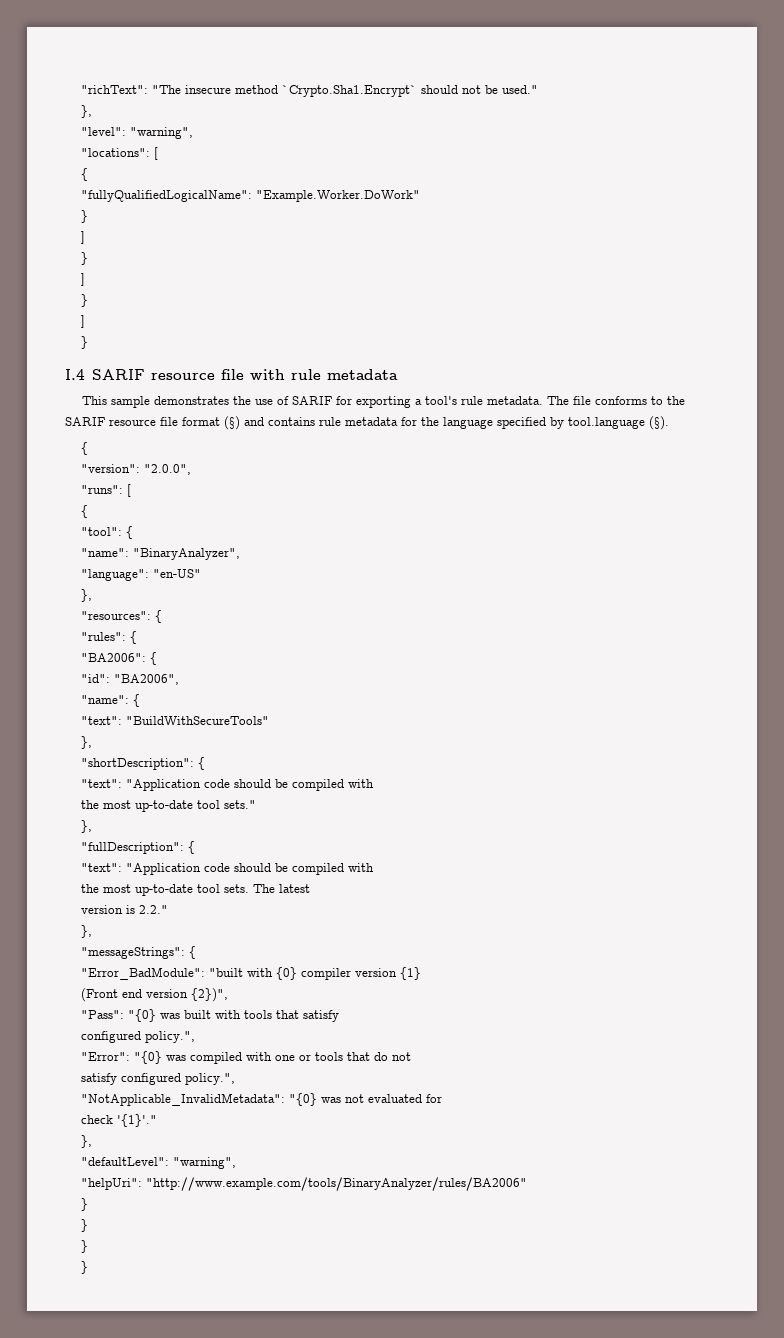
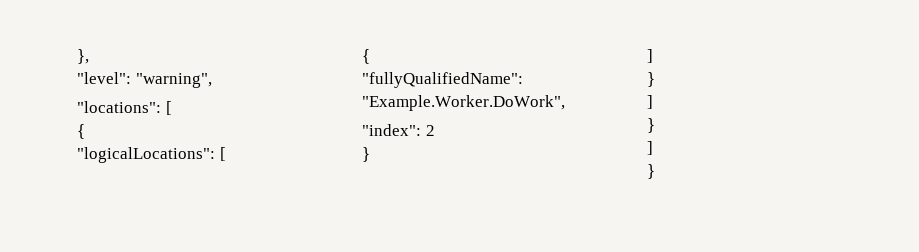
[80,85,538,97] "richText": "The insecure method `Crypto.Sha1.Encrypt` should not be used." // -> (77, 56) none
[80,190,420,202] "fullyQualifiedLogicalName": "Example.Worker.DoWork" -> [77,147,227,163] [362,49,371,64] [362,72,524,88] [362,95,566,111] [362,124,436,136] "logicalLocations": [ // { // "fullyQualifiedName": "Example.Worker.DoWork", // "index": 2
[65,369,398,380] [81,396,685,408] [65,416,669,430] [80,442,88,455] [80,464,191,475] [80,484,131,497] [80,505,88,518] [80,526,133,539] [80,548,240,560] [80,569,201,581] [80,589,92,602] [80,610,162,623] [80,631,137,644] [80,652,157,665] [80,674,179,685] [80,694,140,707] [80,716,269,725] [80,736,92,749] [80,757,205,770] [80,779,374,791] [80,800,256,812] [80,820,92,833] [80,841,195,854] [80,863,374,875] [80,884,310,896] [80,905,168,914] [80,925,92,938] [80,946,196,959] [80,967,421,980] [80,988,228,1002] [80,1009,339,1022] [80,1031,195,1043] [80,1051,411,1064] [80,1073,235,1085] [80,1093,442,1106] [80,1114,157,1127] [80,1135,92,1148] [80,1157,236,1169] [80,1177,527,1191] [80,1198,88,1211] [80,1219,88,1232] [80,1240,88,1253] [80,1261,88,1274] // I.4 SARIF resource file with rule metadata // This sample demonstrates the use of SARIF for exporting a tool's rule metadata. The file conforms to the SARIF resource file format (§) and contains rule metadata for the language specified by tool.language (§). // { // "version": "2.0.0", // "runs": [ // { // "tool": { // "name": "BinaryAnalyzer", // "language": "en-US" // }, // "resources": { // "rules": { // "BA2006": { // "id": "BA2006", // "name": { // "text": "BuildWithSecureTools" // }, // "shortDescription": { // "text": "Application code should be compiled with // the most up-to-date tool sets." // }, // "fullDescription": { // "text": "Application code should be compiled with // the most up-to-date tool sets. The latest // version is 2.2." // }, // "messageStrings": { // "Error_BadModule": "built with {0} compiler version {1} // (Front end version {2})", // "Pass": "{0} was built with tools that satisfy // configured policy.", // "Error": "{0} was compiled with one or tools that do not // satisfy configured policy.", // "NotApplicable_InvalidMetadata": "{0} was not evaluated for // check '{1}'." // }, // "defaultLevel": "warning", // "helpUri": "http://www.example.com/tools/BinaryAnalyzer/rules/BA2006" // } // } // } // } -> (656, 171) none

